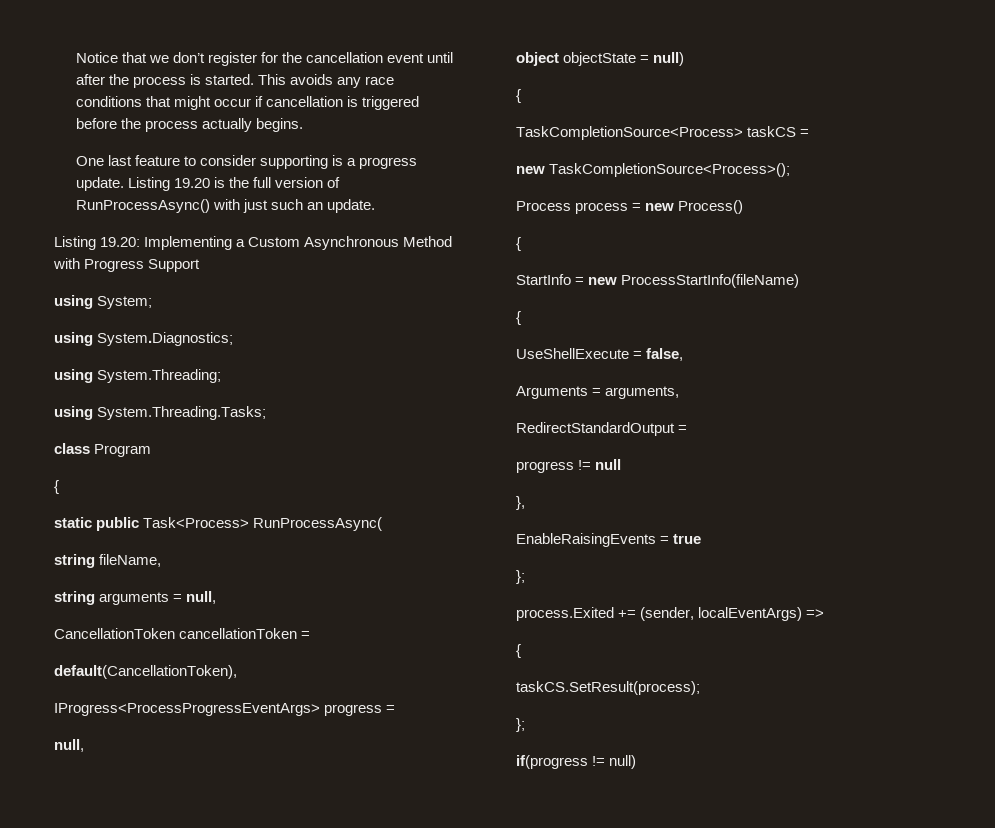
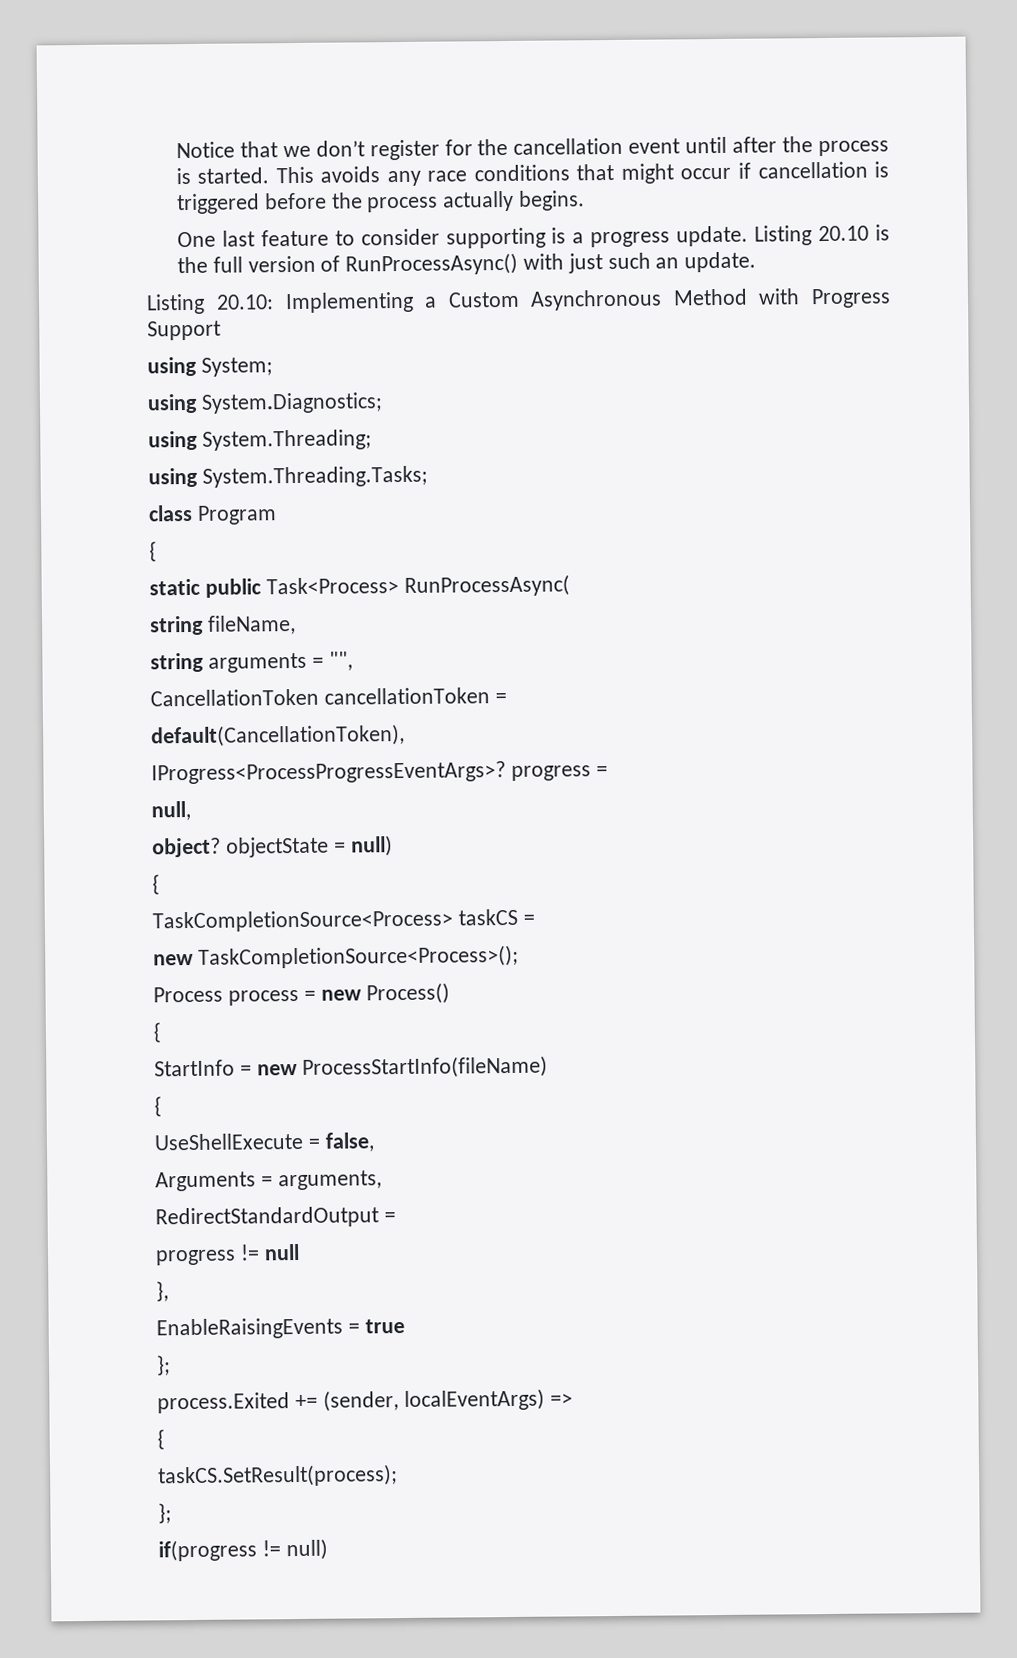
[173,178,210,188] 19.20 -> [818,225,870,242] 20.10
[99,237,140,247] 19.20: -> [216,294,275,310] 20.10:
[185,591,216,604] null, -> [328,651,353,671] "",
[53,703,320,716] IProgress<ProcessProgressEventArgs> -> [151,761,507,785] IProgress<ProcessProgressEventArgs>?
[515,52,559,66] object -> [152,837,222,858] object?

